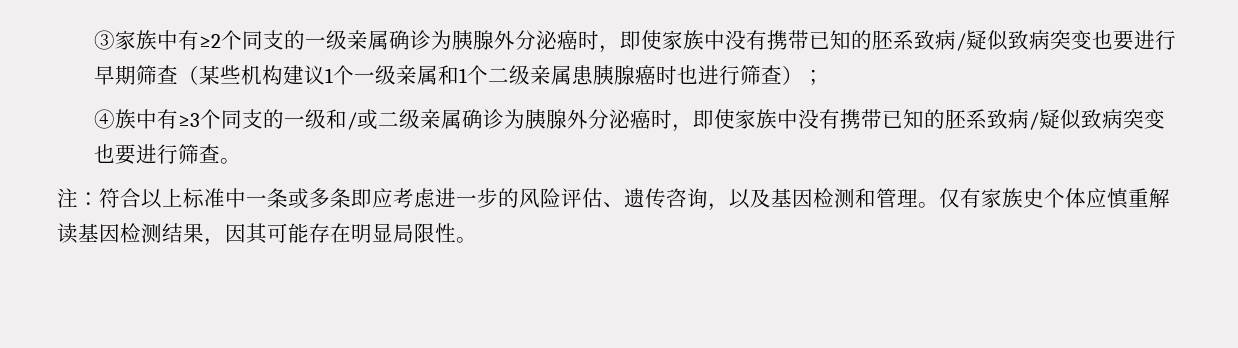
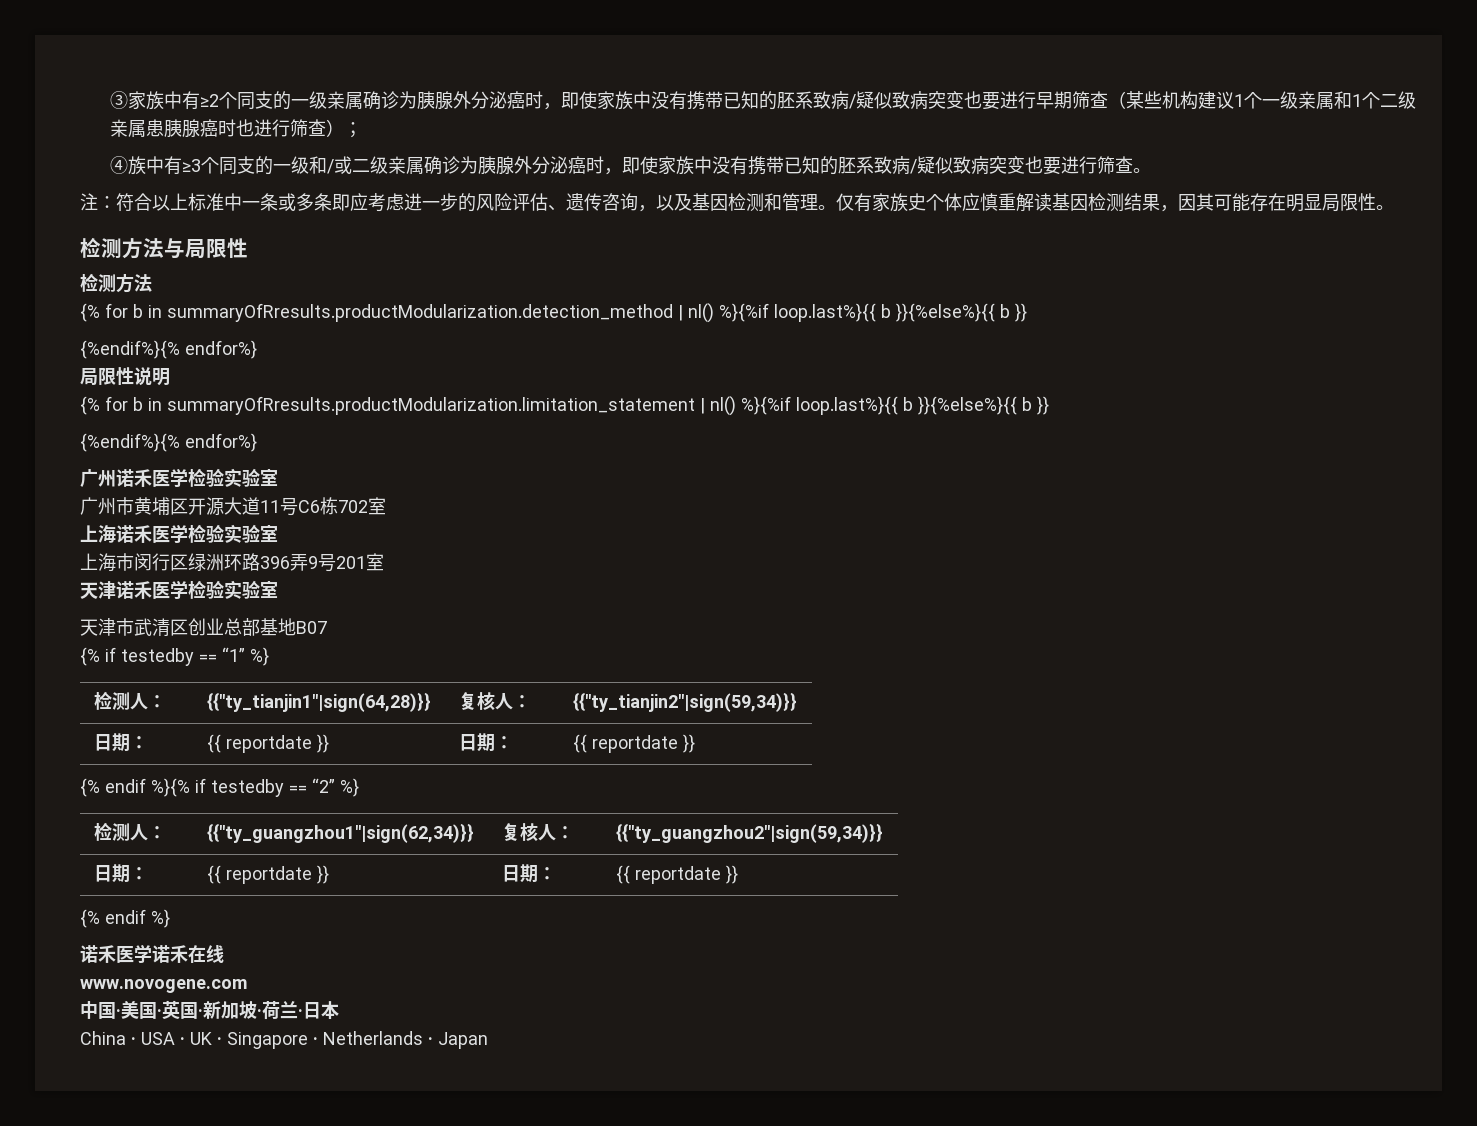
(477, 240) none -> [80,237,248,259] [80,273,152,293] [80,303,1027,323] [80,340,257,359] [80,367,170,386] [80,396,1049,416] [80,433,257,452] [80,468,278,488] [80,497,386,516] [80,524,278,543] [80,553,384,572] [80,580,278,599] [80,618,327,637] [80,647,269,666] [93,691,166,710] [206,692,431,712] [458,692,531,710] [572,692,797,712] [93,733,148,752] [206,734,329,753] [458,733,513,752] [572,734,695,753] [80,778,359,797] [93,822,166,841] [206,823,474,843] [501,823,574,841] [615,823,883,843] [93,864,148,883] [206,865,329,884] [501,864,556,883] [615,865,738,884] [80,909,170,928] [80,944,224,963] [80,979,247,993] [80,1000,339,1020] [80,1031,488,1049] // 检测方法与局限性 // 检测方法 // {% for b in summaryOfRresults.productModularization.detection_method | nl() %}{%if loop.last%}{{ b }}{%else%}{{ b }} // {%endif%}{% endfor%} // 局限性说明 // {% for b in summaryOfRresults.productModularization.limitation_statement | nl() %}{%if loop.last%}{{ b }}{%else%}{{ b }} // {%endif%}{% endfor%} // 广州诺禾医学检验实验室 // 广州市黄埔区开源大道11号C6栋702室 // 上海诺禾医学检验实验室 // 上海市闵行区绿洲环路396弄9号201室 // 天津诺禾医学检验实验室 // 天津市武清区创业总部基地B07 // {% if testedby == “1” %} // 检测人： | {{"ty_tianjin1"|sign(64,28)}} | 复核人： | {{"ty_tianjin2"|sign(59,34)}} // 日期： | {{ reportdate }} | 日期： | {{ reportdate }} // {% endif %}{% if testedby == “2” %} // 检测人： | {{"ty_guangzhou1"|sign(62,34)}} | 复核人： | {{"ty_guangzhou2"|sign(59,34)}} // 日期： | {{ reportdate }} | 日期： | {{ reportdate }} // {% endif %} // 诺禾医学诺禾在线 // www.novogene.com // 中国·美国·英国·新加坡·荷兰·日本 // China · USA · UK · Singapore · Netherlands · Japan

